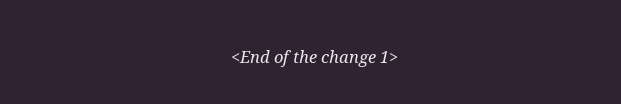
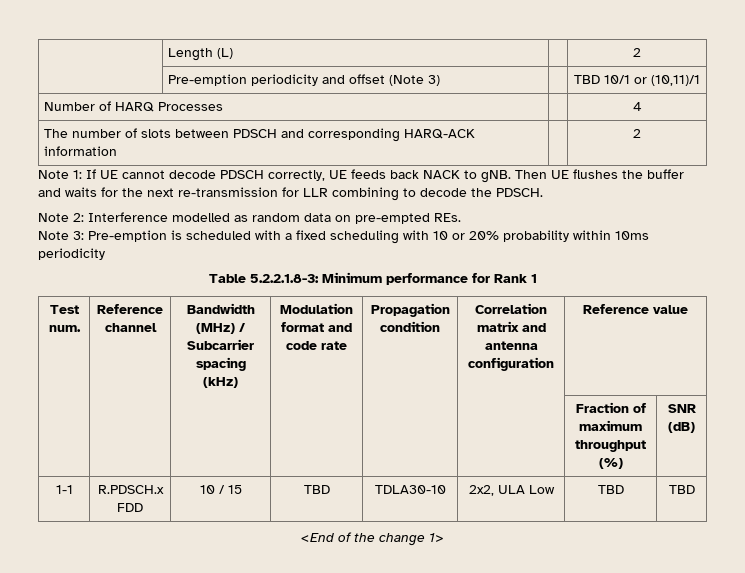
(230, 56) none -> [168,48,234,61] [633,48,641,57] [168,74,441,86] [574,75,700,86] [44,101,224,112] [632,102,642,111] [44,128,476,142] [44,146,118,156] [633,129,641,138] [38,169,684,183] [38,187,543,201] [38,212,461,224] [38,230,649,244] [38,248,105,260] [208,272,537,285] [49,305,79,314] [48,325,81,332] [97,304,163,314] [104,323,157,332] [186,303,255,314] [196,323,245,334] [187,339,254,350] [195,357,246,371] [203,377,238,388] [280,303,353,314] [281,322,352,332] [286,341,347,350] [370,303,450,317] [380,321,440,332] [475,303,547,314] [476,321,546,332] [484,341,538,350] [468,357,554,371] [583,304,688,314] [575,402,646,413] [579,420,642,431] [575,440,646,452] [598,458,623,469] [667,404,696,413] [668,422,695,433] [55,485,73,494] [97,485,164,494] [117,503,143,512] [199,485,242,494] [303,485,330,494] [374,485,446,494] [468,485,555,496] [597,485,624,494] [668,485,695,494] | Length (L) | | 2 // | Pre-emption periodicity and offset (Note 3) | | TBD 10/1 or (10,11)/1 // Number of HARQ Processes | | 4 // The number of slots between PDSCH and corresponding HARQ-ACK information | | 2 // Note 1: If UE cannot decode PDSCH correctly, UE feeds back NACK to gNB. Then UE flushes the buffer and waits for the next re-transmission for LLR combining to decode the PDSCH. // Note 2: Interference modelled as random data on pre-empted REs. // Note 3: Pre-emption is scheduled with a fixed scheduling with 10 or 20% probability within 10ms periodicity // Table 5.2.2.1.8-3: Minimum performance for Rank 1 // Test num. | Reference channel | Bandwidth (MHz) / Subcarrier spacing (kHz) | Modulation format and code rate | Propagation condition | Correlation matrix and antenna configuration | Reference value // | | | | | | Fraction of maximum throughput (%) | SNR (dB) // 1-1 | R.PDSCH.x FDD | 10 / 15 | TBD | TDLA30-10 | 2x2, ULA Low | TBD | TBD //

